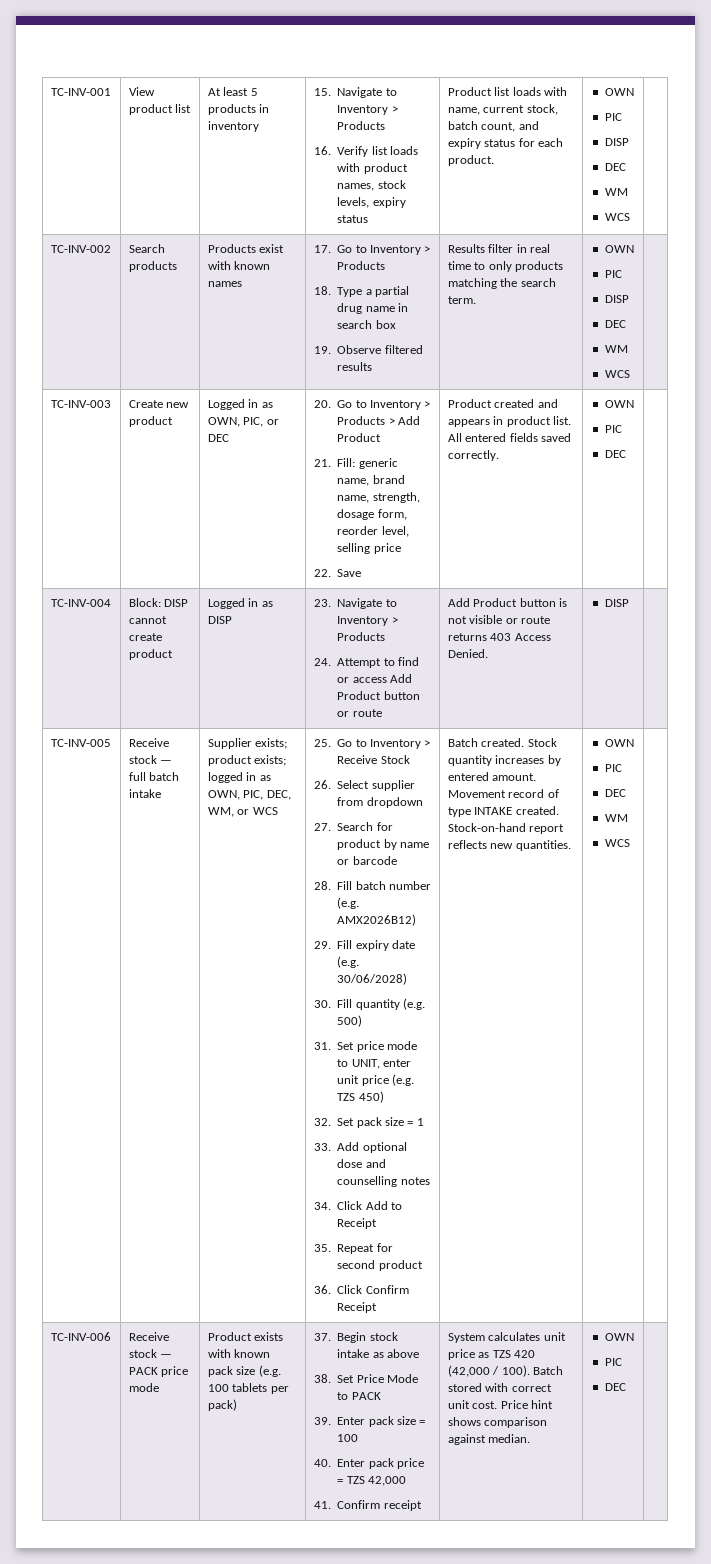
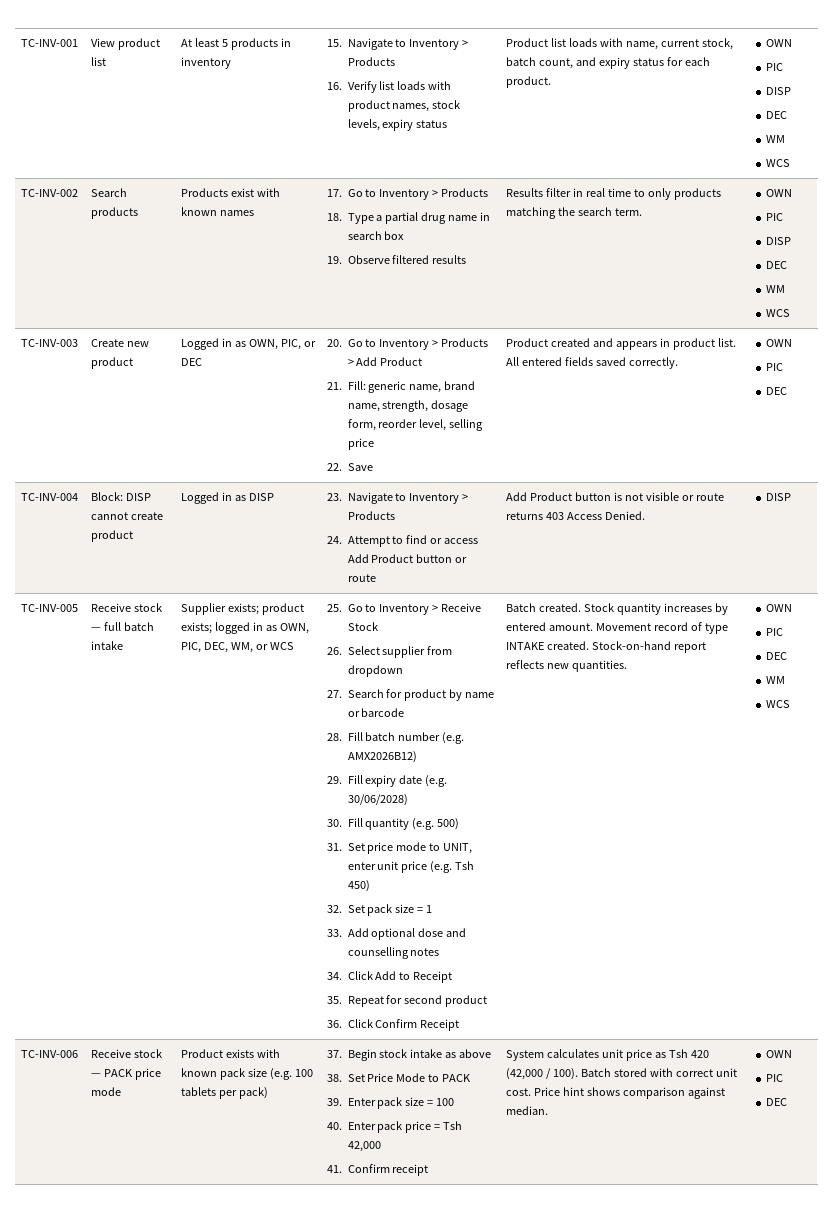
[337,1093,356,1101] TZS -> [455,861,475,870] Tsh
[346,1476,365,1484] TZS -> [443,1121,463,1130] Tsh
[492,1350,511,1358] TZS -> [668,1049,688,1058] Tsh

